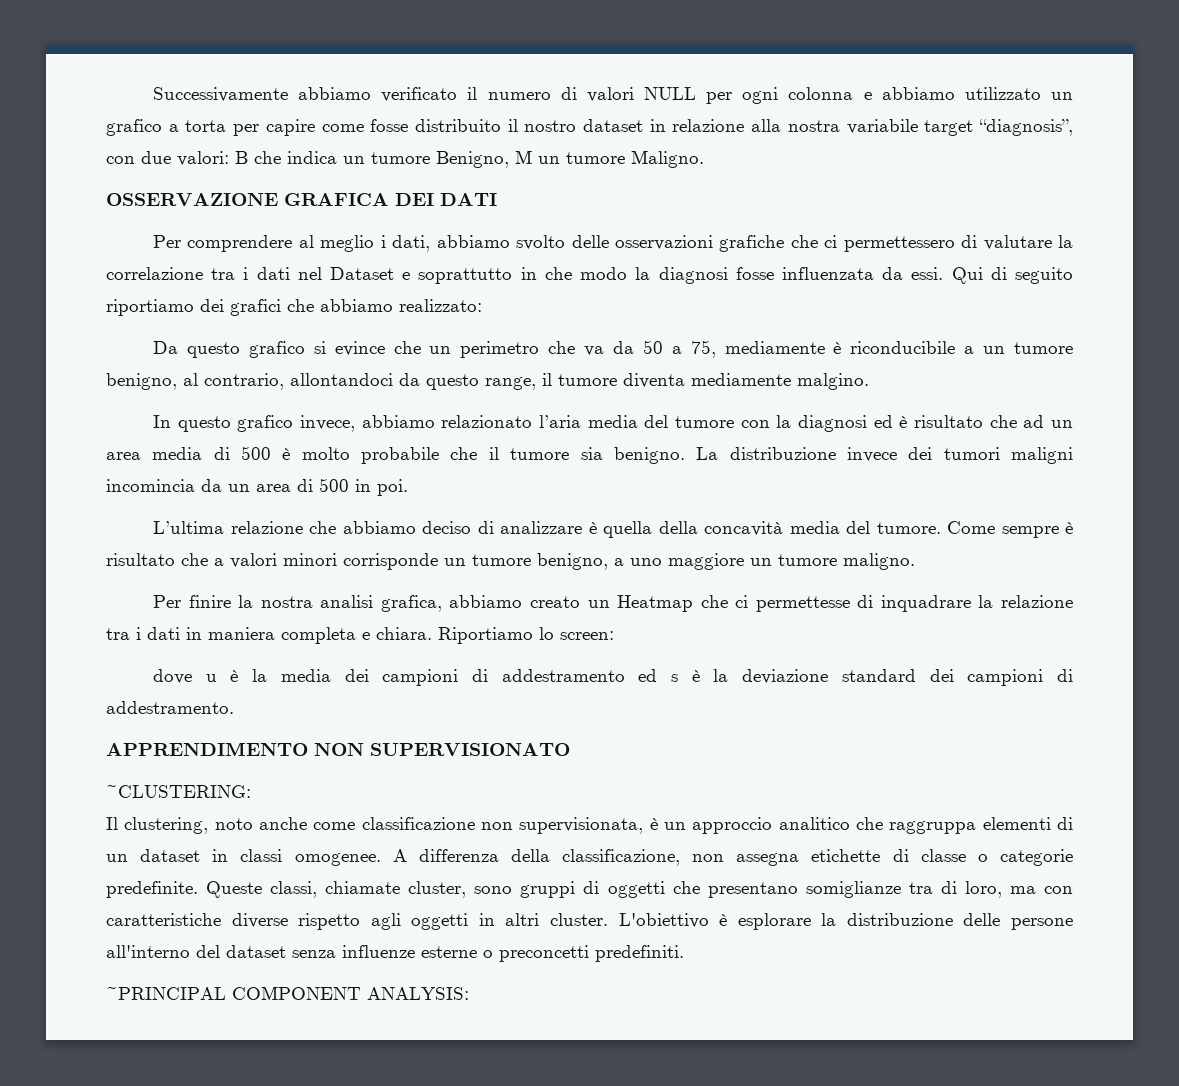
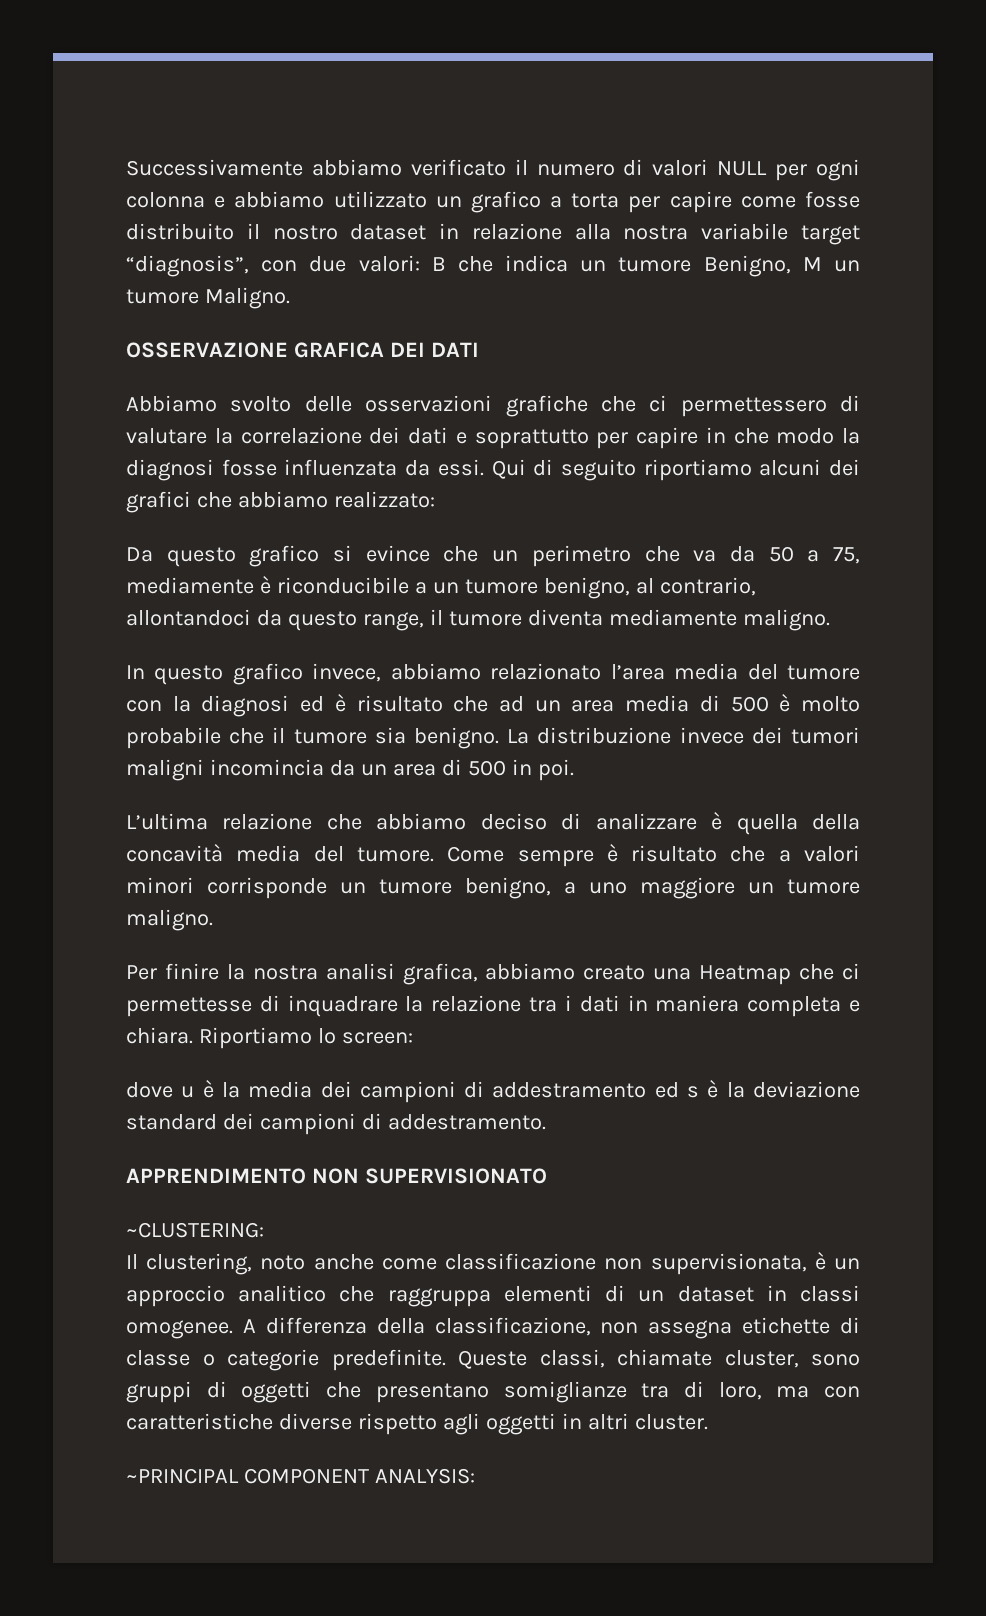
[153,235,510,252] Per comprendere al meglio i dati, abbiamo -> [126,395,217,412] Abbiamo
[211,267,513,284] tra i dati nel Dataset e soprattutto -> [369,427,698,449] dei dati e soprattutto per capire
(194, 307) none -> [759,459,822,476] alcuni
[797,373,869,390] malgino. -> [742,609,830,631] maligno.
[539,415,582,428] l’aria -> [610,664,665,680] l’area
[587,600,610,608] un -> [653,968,692,980] una
[618,913,1073,930] [106,945,684,962] L'obiettivo è esplorare la distribuzione delle persone all'interno del dataset senza influenze esterne o preconcetti predefiniti. -> (708, 1422) none

